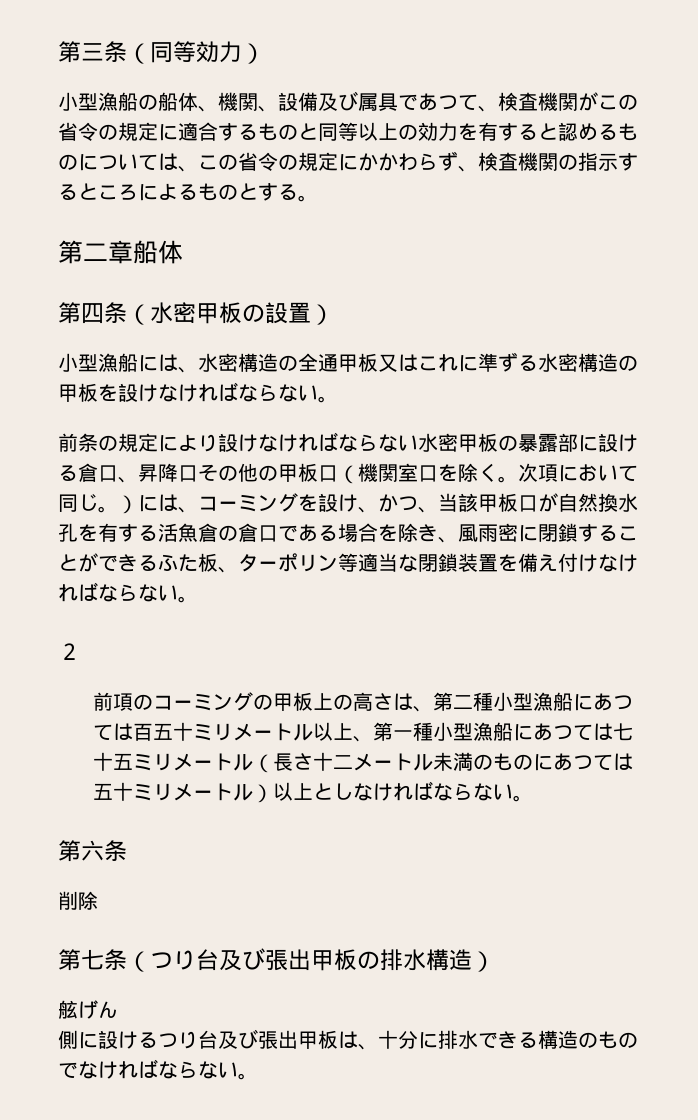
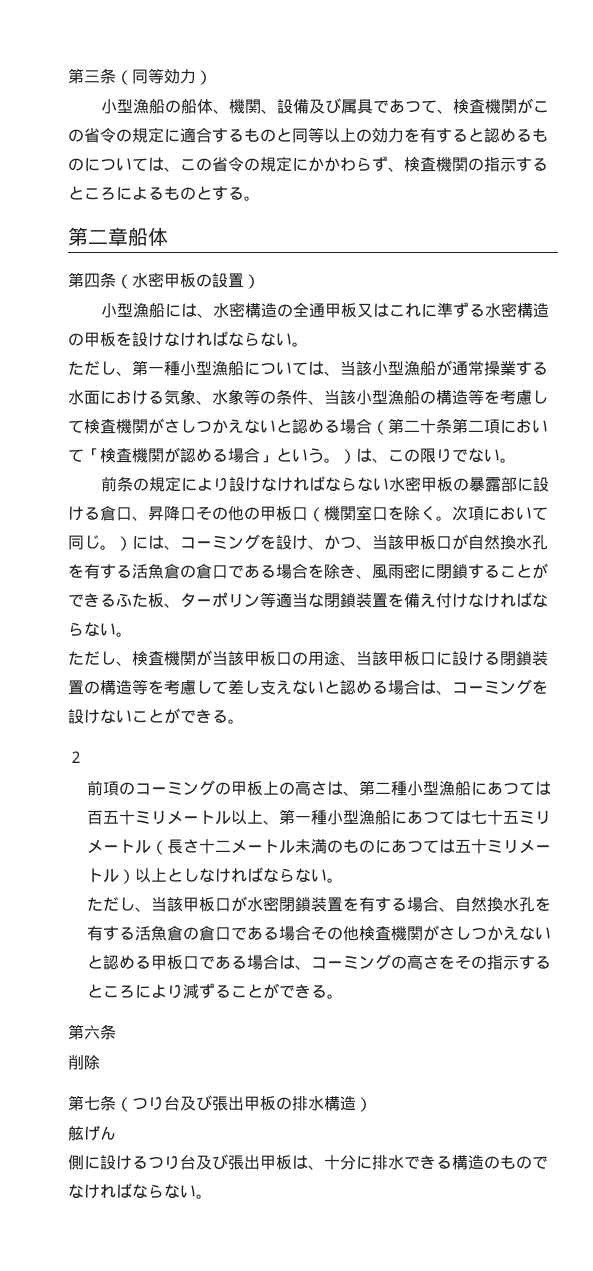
(338, 399) none -> [68,360,548,376] [68,389,548,405] [68,418,548,435] [68,447,516,464] // ただし、第一種小型漁船については、当該小型漁船が通常操業する水面における気象、水象等の条件、当該小型漁船の構造等を考慮して検査機関がさしつかえないと認める場合（第二十条第二項において「検査機関が認める場合」という。）は、この限りでない。
(198, 599) none -> [68,650,548,666] [68,679,548,695] [68,708,244,724] // ただし、検査機関が当該甲板口の用途、当該甲板口に設ける閉鎖装置の構造等を考慮して差し支えないと認める場合は、コーミングを設けないことができる。
(534, 798) none -> [87,896,552,912] [87,925,552,941] [87,954,552,970] [87,983,344,999] // ただし、当該甲板口が水密閉鎖装置を有する場合、自然換水孔を有する活魚倉の倉口である場合その他検査機関がさしつかえないと認める甲板口である場合は、コーミングの高さをその指示するところにより減ずることができる。

